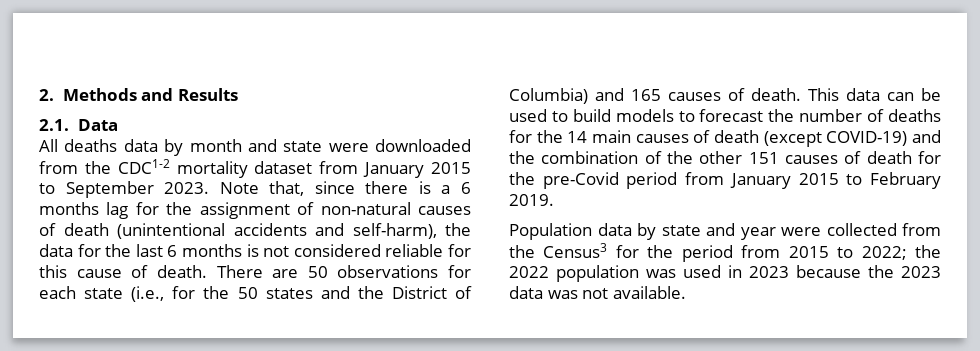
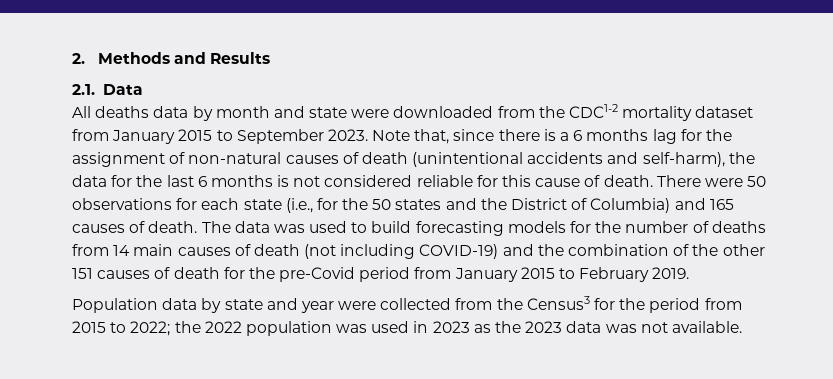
[272,269,299,278] are -> [704,178,743,187] were
[808,88,941,101] [509,109,764,122] This data can be used to build models to forecast -> [201,221,592,236] The data was used to build forecasting models for
[509,130,563,143] for the -> [72,244,109,256] from
[763,131,822,147] (except -> [304,244,416,259] (not including
[796,265,861,278] because -> [473,324,491,333] as

